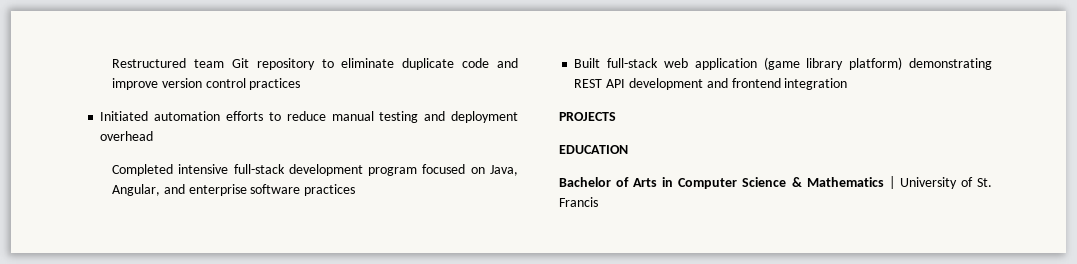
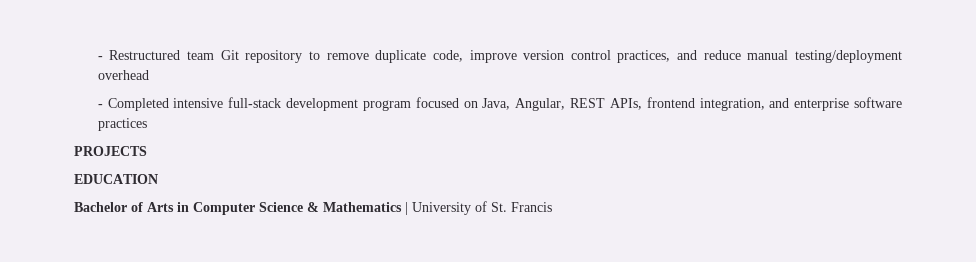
(112, 63) none -> [97,56,103,60] -
[341,58,518,70] [112,78,301,90] [100,111,518,123] eliminate duplicate code and improve version control practices // Initiated automation efforts to reduce manual testing and deployment -> [326,50,902,63] remove duplicate code, improve version control practices, and reduce manual testing/deployment
(154, 136) none -> [97,104,103,108] -
(161, 190) none -> [570,97,765,111] REST APIs, frontend integration,
[574,57,992,70] [574,78,848,90] // Built full-stack web application (game library platform) demonstrating REST API development and frontend integration -> (147, 124) none

